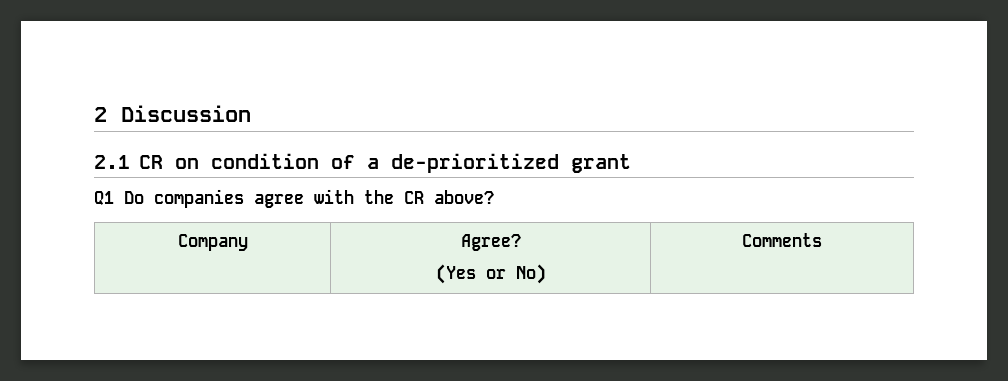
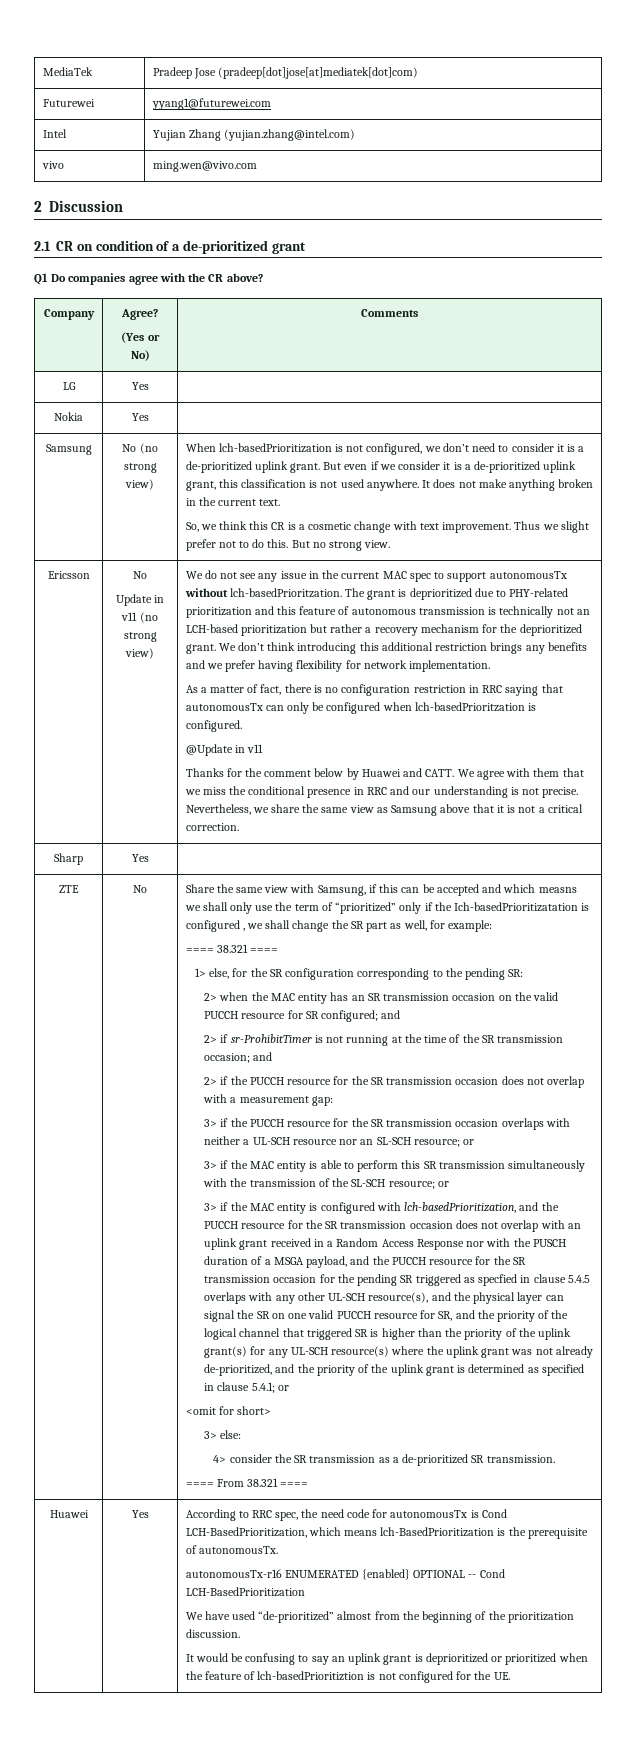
(94, 114) none -> [42,67,93,76] [152,67,418,79] [42,99,95,107] [151,98,271,110] [42,129,67,138] [152,129,355,141] [41,161,64,169] [152,161,257,172] MediaTek | Pradeep Jose (pradeep[dot]jose[at]mediatek[dot]com) // Futurewei | yyang1@futurewei.com // Intel | Yujian Zhang (yujian.zhang@intel.com) // vivo | ming.wen@vivo.com //
(822, 240) none -> [62,382,76,390] [131,382,149,390] [54,412,83,421] [131,413,149,421] [45,444,92,455] [122,443,158,454] [123,463,157,473] [125,479,154,490] [185,443,585,455] [185,461,577,473] [185,479,594,491] [185,497,281,506] [185,521,589,533] [185,539,391,551] [47,571,90,579] [133,571,147,579] [115,594,165,606] [121,612,158,623] [123,632,157,642] [125,648,154,659] [185,570,567,582] [184,588,569,600] [185,606,590,618] [185,624,582,636] [185,642,587,654] [185,660,491,672] [185,684,563,696] [185,702,537,714] [185,720,242,732] [185,744,263,756] [185,768,584,780] [184,786,579,798] [185,804,583,816] [185,823,239,831] [54,853,83,865] [131,854,149,862] [59,885,79,893] [133,885,147,893] [185,884,577,896] [184,902,590,914] [185,920,493,932] [185,944,278,953] [194,968,524,980] [204,992,558,1004] [204,1010,401,1022] [204,1034,563,1046] [204,1052,273,1063] [204,1076,584,1088] [203,1094,333,1106] [204,1118,570,1130] [204,1136,475,1147] [204,1160,585,1172] [203,1178,449,1189] [204,1202,559,1214] [204,1220,581,1232] [204,1238,566,1250] [204,1256,526,1268] [204,1274,590,1286] [204,1292,564,1304] [204,1310,569,1322] [204,1328,571,1340] [204,1346,593,1358] [204,1364,584,1376] [204,1382,289,1393] [185,1406,271,1415] [204,1430,242,1439] [213,1454,555,1466] [185,1478,309,1487] [49,1510,89,1518] [131,1510,149,1518] [185,1509,507,1521] [185,1527,588,1539] [185,1545,278,1554] [185,1569,505,1580] [185,1587,305,1597] [185,1611,574,1623] [185,1629,240,1638] [185,1653,588,1665] [185,1671,510,1683] // LG | Yes | // Nokia | Yes | // Samsung | No (no strong view) | When lch-basedPrioritization is not configured, we don’t need to consider it is a de-prioritized uplink grant. But even if we consider it is a de-prioritized uplink grant, this classification is not used anywhere. It does not make anything broken in the current text. // So, we think this CR is a cosmetic change with text improvement. Thus we slight prefer not to do this. But no strong view. // Ericsson | No // Update in v11 (no strong view) | We do not see any issue in the current MAC spec to support autonomousTx without lch-basedPrioritzation. The grant is deprioritized due to PHY-related prioritization and this feature of autonomous transmission is technically not an LCH-based prioritization but rather a recovery mechanism for the deprioritized grant. We don’t think introducing this additional restriction brings any benefits and we prefer having flexibility for network implementation. // As a matter of fact, there is no configuration restriction in RRC saying that autonomousTx can only be configured when lch-basedPrioritzation is configured. // @Update in v11 // Thanks for the comment below by Huawei and CATT. We agree with them that we miss the conditional presence in RRC and our understanding is not precise. Nevertheless, we share the same view as Samsung above that it is not a critical correction. // Sharp | Yes | // ZTE | No | Share the same view with Samsung, if this can be accepted and which measns we shall only use the term of “prioritized” only if the Ich-basedPrioritizatation is configured , we shall change the SR part as well, for example: // ==== 38.321 ==== // 1> else, for the SR configuration corresponding to the pending SR: // 2> when the MAC entity has an SR transmission occasion on the valid PUCCH resource for SR configured; and // 2> if sr-ProhibitTimer is not running at the time of the SR transmission occasion; and // 2> if the PUCCH resource for the SR transmission occasion does not overlap with a measurement gap: // 3> if the PUCCH resource for the SR transmission occasion overlaps with neither a UL-SCH resource nor an SL-SCH resource; or // 3> if the MAC entity is able to perform this SR transmission simultaneously with the transmission of the SL-SCH resource; or // 3> if the MAC entity is configured with lch-basedPrioritization, and the PUCCH resource for the SR transmission occasion does not overlap with an uplink grant received in a Random Access Response nor with the PUSCH duration of a MSGA payload, and the PUCCH resource for the SR transmission occasion for the pending SR triggered as specfied in clause 5.4.5 overlaps with any other UL-SCH resource(s), and the physical layer can signal the SR on one valid PUCCH resource for SR, and the priority of the logical channel that triggered SR is higher than the priority of the uplink grant(s) for any UL-SCH resource(s) where the uplink grant was not already de-prioritized, and the priority of the uplink grant is determined as specified in clause 5.4.1; or // <omit for short> // 3> else: // 4> consider the SR transmission as a de-prioritized SR transmission. // ==== From 38.321 ==== // Huawei | Yes | According to RRC spec, the need code for autonomousTx is Cond LCH-BasedPrioritization, which means lch-BasedPrioritization is the prerequisite of autonomousTx. // autonomousTx-r16 ENUMERATED {enabled} OPTIONAL -- Cond LCH-BasedPrioritization // We have used “de-prioritized” almost from the beginning of the prioritization discussion. // It would be confusing to say an uplink grant is deprioritized or prioritized when the feature of lch-basedPrioritiztion is not configured for the UE.

